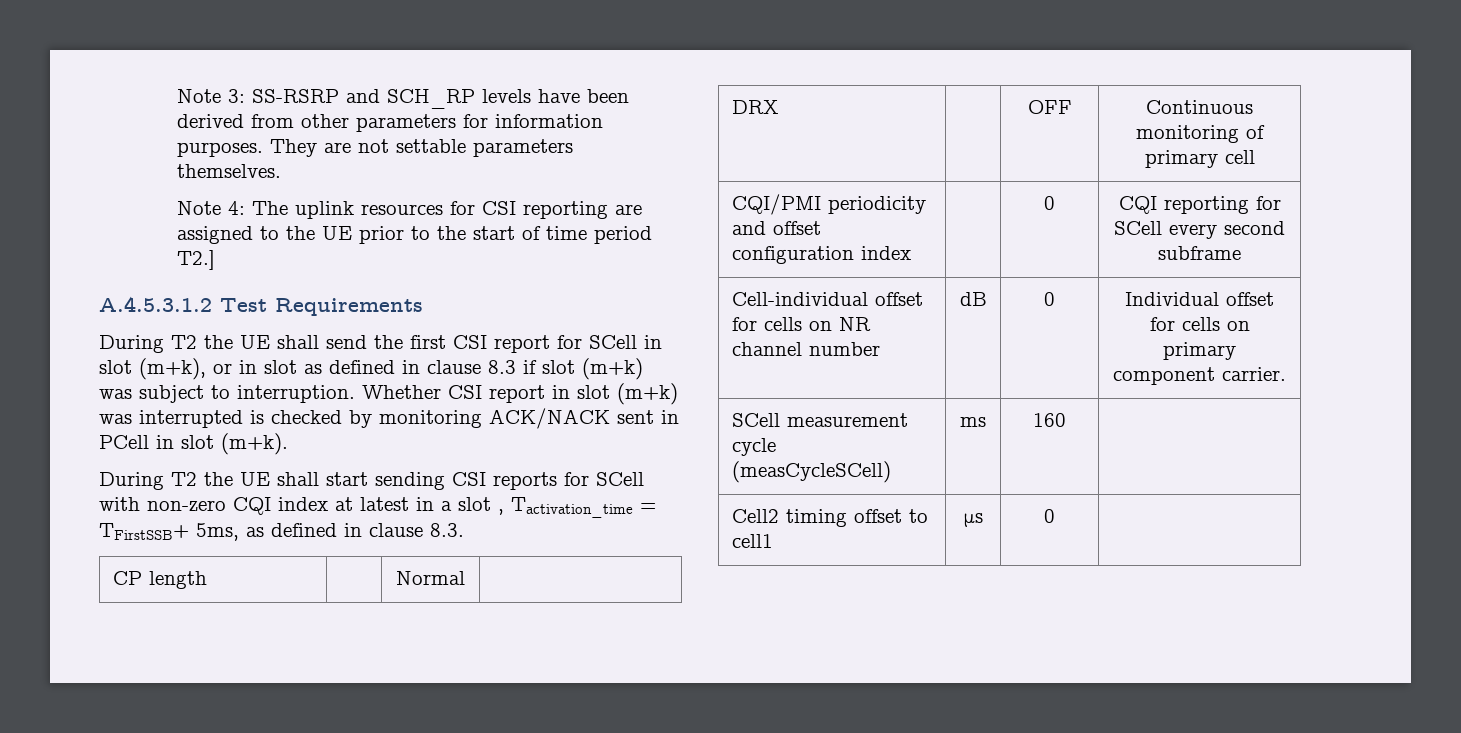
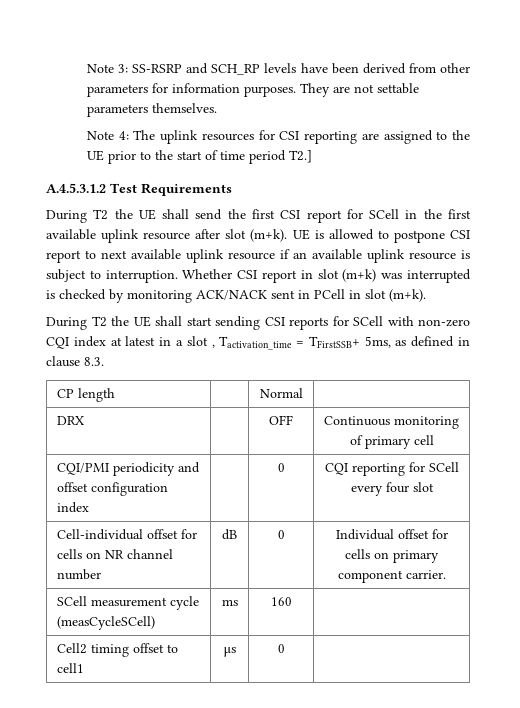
[99,358,643,380] [99,389,132,399] slot (m+k), or in slot as defined in clause 8.3 if slot (m+k) was -> [423,209,471,219] [46,229,470,243] [46,249,470,263] the first available uplink resource after slot (m+k). UE is allowed to postpone CSI report to next available uplink resource if an available uplink resource is
[1224,221,1285,235] [1158,246,1241,260] second subframe -> [385,482,434,493] four slot

